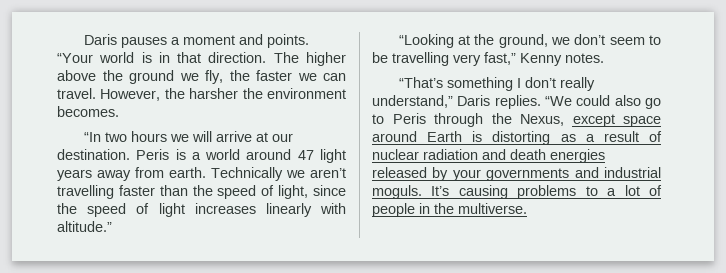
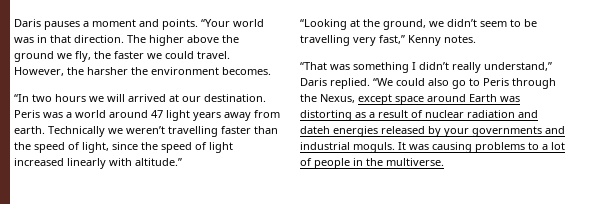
[141,52,152,63] is -> [14,37,34,43] was
[323,73,346,81] can -> [165,51,194,59] could
[215,131,252,142] arrive -> [128,94,166,102] arrived
[175,149,186,160] is -> [43,112,63,118] was
[310,168,346,178] aren’t -> [126,126,165,134] weren’t
[194,203,256,214] increases -> [14,158,64,166] increased
[574,34,606,45] don’t -> [447,19,477,27] didn’t
[398,77,443,88] “That’s -> [300,62,350,70] “That was
[524,77,556,88] don’t -> [419,62,449,70] didn’t
[494,95,541,109] replies. -> [330,78,370,89] replied.
[472,131,483,142] is -> [500,96,520,102] was
[510,149,546,160] death -> [300,126,330,134] dateh
[431,186,450,196] It’s -> [398,142,429,150] It was

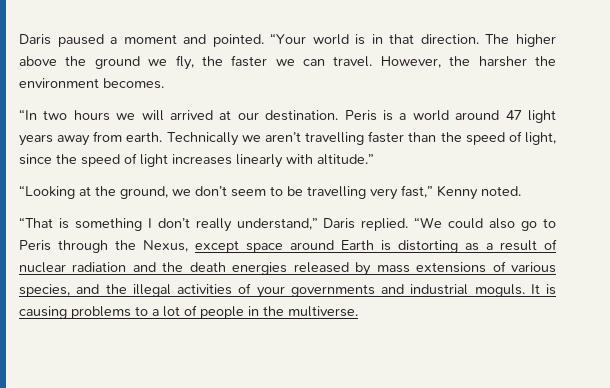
[14,19,80,30] Daris pauses -> [19,34,104,47] Daris paused
[162,19,198,30] points. -> [212,34,264,47] pointed.
[14,37,34,43] was -> [355,34,366,45] is
[165,51,194,59] could -> [303,59,326,66] can
[43,112,63,118] was -> [383,110,393,121] is
[126,126,165,134] weren’t -> [264,132,301,142] aren’t
[14,158,64,166] increased -> [172,154,232,165] increases
[447,19,477,27] didn’t -> [195,186,227,196] don’t
[444,35,476,43] notes. -> [481,186,521,196] noted.
[330,64,350,70] was -> [58,218,69,229] is
[419,62,449,70] didn’t -> [157,218,190,228] don’t
[500,96,520,102] was -> [381,240,391,251] is
[300,126,330,134] dateh -> [162,262,226,272] the death
(441, 131) none -> [376,261,556,273] [19,283,252,297] mass extensions of various species, and the illegal activities of
[409,144,429,150] was -> [546,284,556,295] is

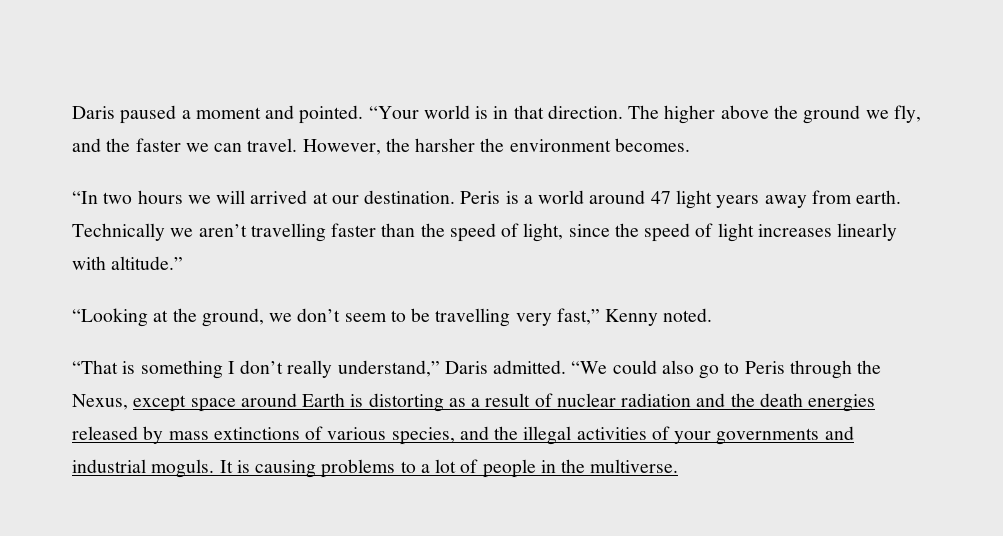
(194, 62) none -> [72,138,101,152] and
[361,218,409,231] replied. -> [493,360,567,374] admitted.
[416,262,487,273] extensions -> [213,427,300,440] extinctions

